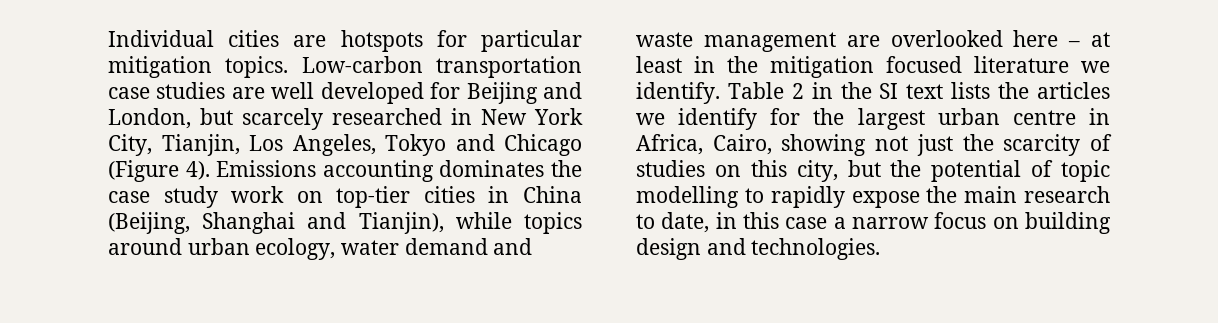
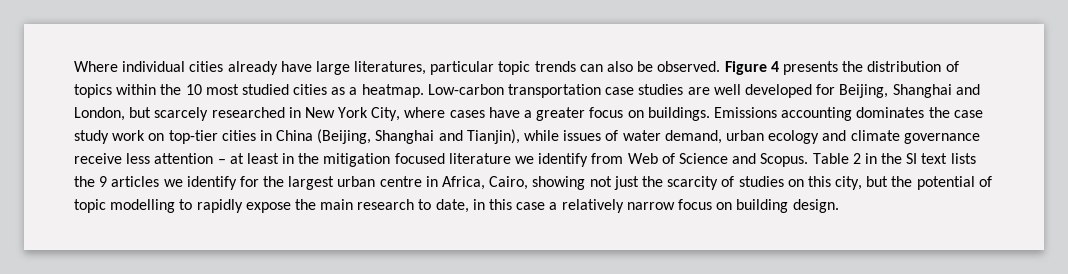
[108,30,582,52] [108,56,289,78] Individual cities are hotspots for particular mitigation topics. -> [74,61,959,75] [74,84,424,98] Where individual cities already have large literatures, particular topic trends can also be observed. Figure 4 presents the distribution of topics within the 10 most studied cities as a heatmap.
[466,82,538,104] Beijing -> [839,84,952,98] Beijing, Shanghai
[161,134,582,156] [108,160,210,182] Tianjin, Los Angeles, Tokyo and Chicago (Figure 4). -> [404,107,710,121] where cases have a greater focus on buildings.
[524,212,582,234] [108,238,533,260] [636,30,1059,52] topics around urban ecology, water demand and waste management are overlooked here -> [563,130,980,144] [74,153,214,164] issues of water demand, urban ecology and climate governance receive less attention
[636,82,720,104] identify. -> [538,153,809,167] identify from Web of Science and Scopus.
(1030, 90) none -> [99,176,108,187] 9
(846, 223) none -> [561,199,624,213] relatively
[636,238,881,260] design and technologies. -> [792,199,839,213] design.

